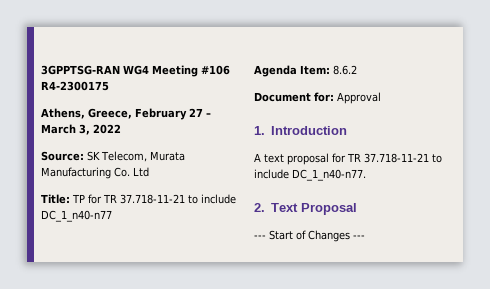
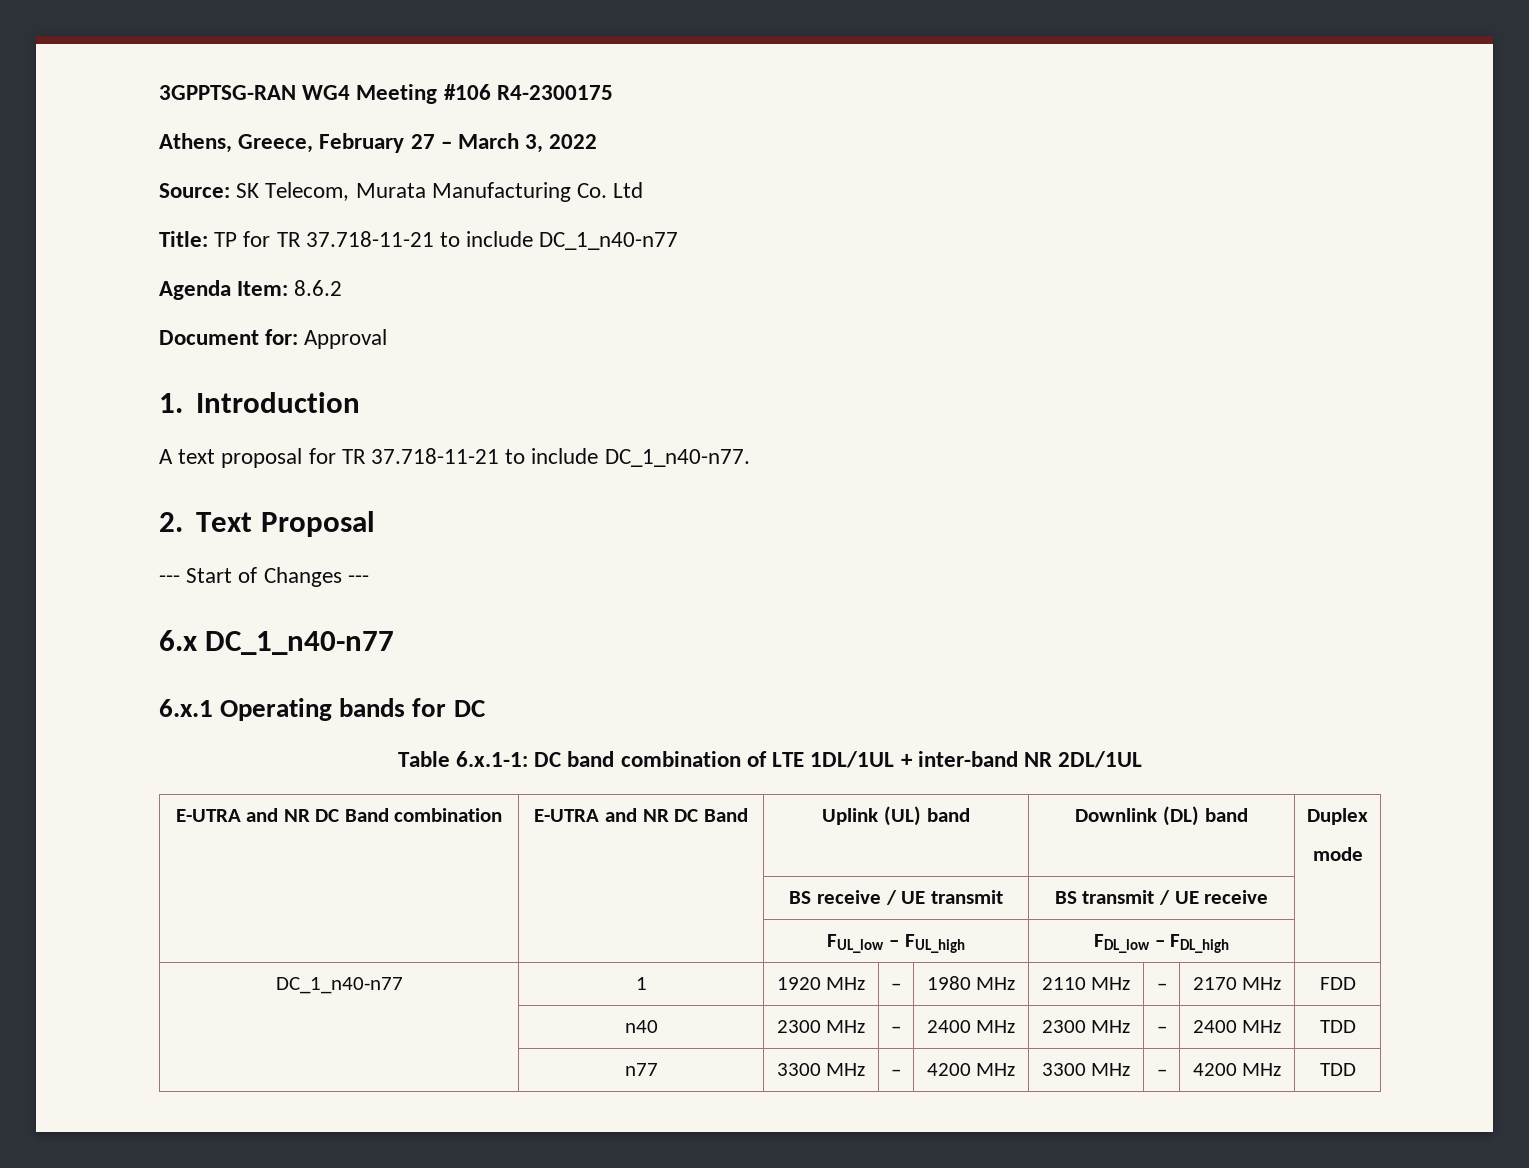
(365, 237) none -> [159,630,395,655] [159,698,486,721] [397,751,1143,768] [175,808,503,822] [534,808,748,822] [822,806,970,826] [1075,806,1248,826] [1307,808,1368,825] [1312,847,1363,861] [789,890,1003,905] [1054,890,1269,905] [827,934,965,953] [1093,934,1230,953] [275,977,403,994] [635,977,647,990] [776,977,866,990] [891,983,901,990] [926,976,1016,990] [1041,977,1131,990] [1156,983,1167,990] [1192,977,1282,990] [1319,977,1356,990] [624,1020,658,1033] [776,1020,866,1033] [891,1026,901,1033] [926,1020,1016,1033] [1041,1020,1131,1033] [1156,1026,1167,1033] [1192,1020,1282,1033] [1319,1020,1356,1033] [624,1063,658,1076] [776,1063,866,1076] [891,1069,901,1076] [926,1063,1016,1076] [1041,1063,1131,1076] [1156,1069,1167,1076] [1192,1063,1282,1076] [1319,1063,1356,1076] // 6.x DC_1_n40-n77 // 6.x.1 Operating bands for DC // Table 6.x.1-1: DC band combination of LTE 1DL/1UL + inter-band NR 2DL/1UL // E-UTRA and NR DC Band combination | E-UTRA and NR DC Band | Uplink (UL) band | Downlink (DL) band | Duplex // mode // | | BS receive / UE transmit | BS transmit / UE receive | // | | FUL_low – FUL_high | FDL_low – FDL_high | // DC_1_n40-n77 | 1 | 1920 MHz | – | 1980 MHz | 2110 MHz | – | 2170 MHz | FDD // | n40 | 2300 MHz | – | 2400 MHz | 2300 MHz | – | 2400 MHz | TDD // | n77 | 3300 MHz | – | 4200 MHz | 3300 MHz | – | 4200 MHz | TDD

